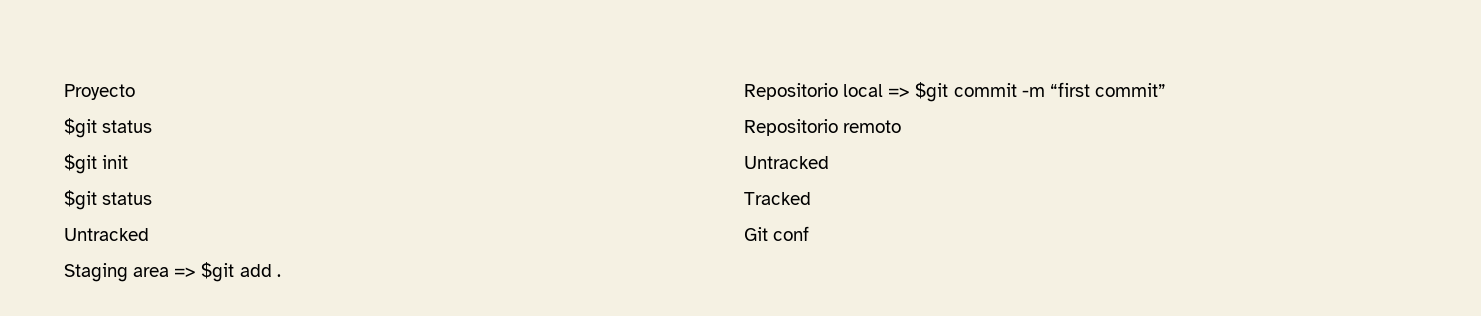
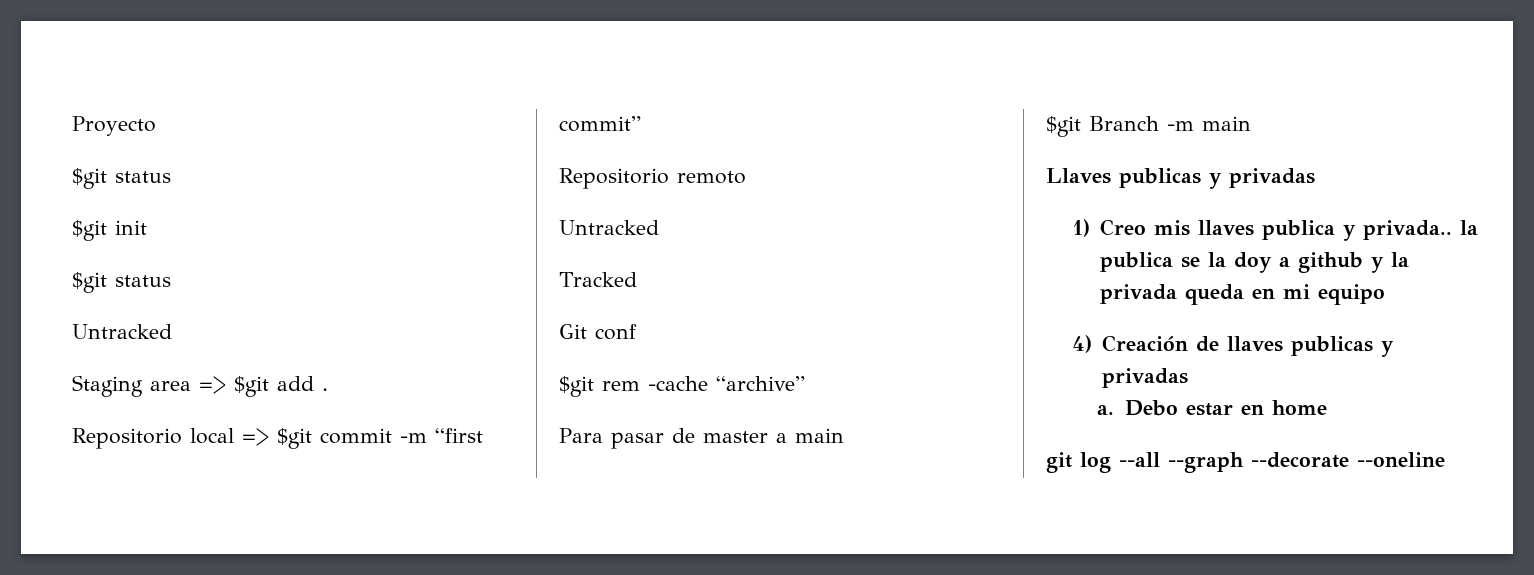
(810, 233) none -> [559,376,805,397] [559,428,844,449] [1046,116,1251,137] [1046,168,1315,189] [1071,219,1479,241] [1100,252,1410,273] [1100,284,1386,305] [1071,335,1395,357] [1102,368,1189,388] [1097,400,1328,416] [1046,452,1445,473] // $git rem -cache “archive” // Para pasar de master a main // $git Branch -m main // Llaves publicas y privadas // 1) Creo mis llaves publica y privada.. la publica se la doy a github y la privada queda en mi equipo // 4) Creación de llaves publicas y privadas // a. Debo estar en home // git log --all --graph --decorate --oneline

